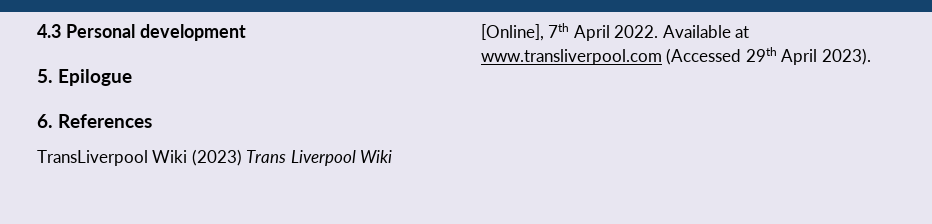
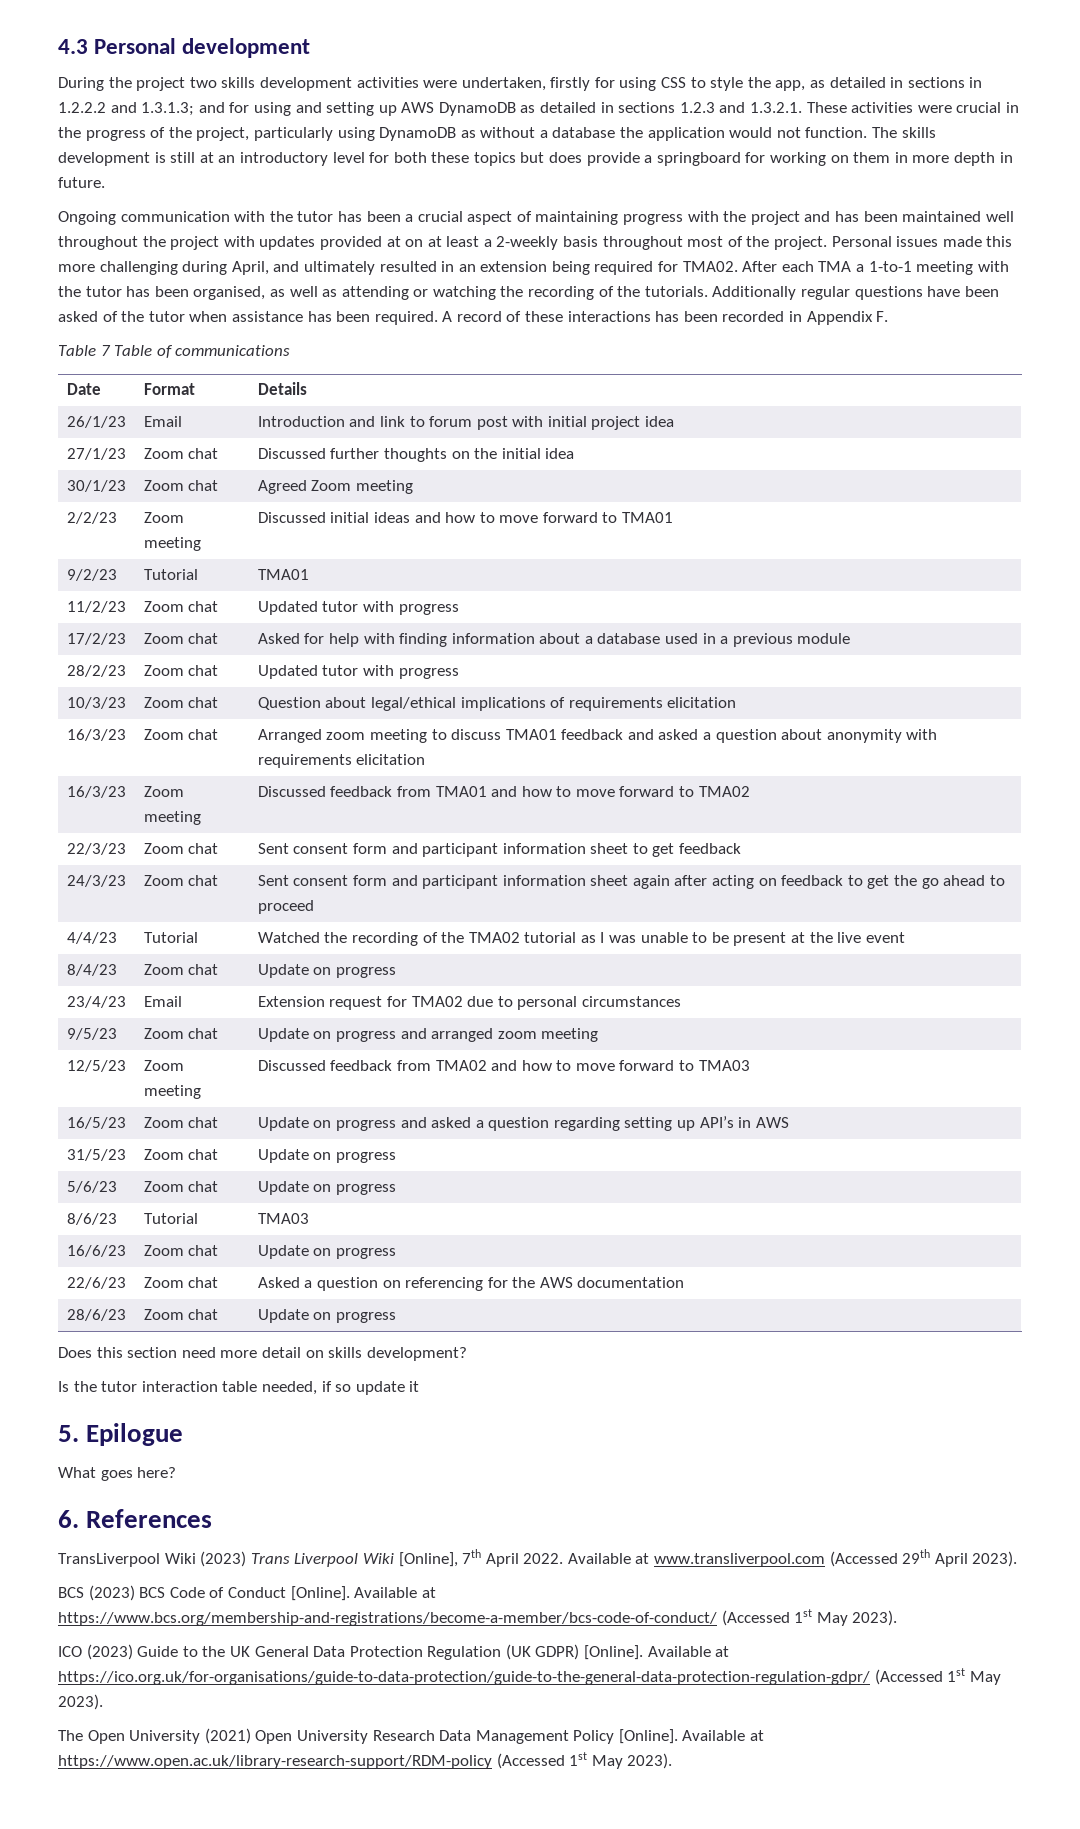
(246, 32) none -> [58,77,983,91] [58,102,1019,116] [58,127,936,141] [58,152,1013,166] [58,177,105,188] [58,211,1014,225] [58,236,1013,250] [58,261,1009,275] [58,286,999,300] [58,311,889,325] [58,345,291,358] [66,383,101,395] [143,383,195,395] [257,382,307,395] [66,416,126,428] [143,416,182,427] [257,416,675,430] [66,448,126,460] [143,448,219,459] [257,448,575,462] [66,480,126,492] [143,480,219,491] [257,480,413,494] [66,512,117,524] [143,512,184,523] [143,537,201,551] [257,512,674,523] [66,569,117,581] [143,569,198,580] [257,569,309,580] [66,601,126,613] [143,601,219,612] [257,601,459,615] [66,633,126,645] [143,633,219,644] [257,633,851,647] [66,665,126,677] [143,665,219,676] [257,665,459,679] [66,697,126,709] [143,697,219,708] [257,697,737,711] [66,729,126,741] [143,729,219,740] [257,729,938,743] [257,754,426,768] [66,786,126,798] [143,786,184,797] [143,811,201,825] [257,786,750,797] [66,843,126,855] [143,843,219,854] [257,843,742,857] [66,875,126,887] [143,875,219,886] [257,875,1005,889] [257,900,314,914] [66,932,117,944] [143,932,198,943] [257,932,905,946] [66,964,117,976] [143,964,219,975] [257,964,396,978] [66,996,126,1008] [143,996,182,1007] [257,996,681,1010] [66,1028,117,1040] [143,1028,219,1039] [257,1028,599,1042] [66,1060,126,1072] [143,1060,184,1071] [143,1085,201,1099] [257,1060,750,1071] [66,1117,126,1129] [143,1117,219,1128] [257,1116,789,1131] [66,1149,126,1161] [143,1149,219,1160] [257,1149,396,1163] [66,1181,117,1193] [143,1181,219,1192] [257,1181,396,1195] [66,1213,117,1225] [143,1213,198,1224] [257,1213,309,1224] [66,1245,126,1257] [143,1245,219,1256] [257,1245,396,1259] [66,1277,126,1289] [143,1277,219,1288] [257,1277,685,1291] [66,1309,126,1321] [143,1309,219,1320] [257,1309,396,1323] [58,1347,467,1361] [58,1381,420,1395] // During the project two skills development activities were undertaken, firstly for using CSS to style the app, as detailed in sections in 1.2.2.2 and 1.3.1.3; and for using and setting up AWS DynamoDB as detailed in sections 1.2.3 and 1.3.2.1. These activities were crucial in the progress of the project, particularly using DynamoDB as without a database the application would not function. The skills development is still at an introductory level for both these topics but does provide a springboard for working on them in more depth in future. // Ongoing communication with the tutor has been a crucial aspect of maintaining progress with the project and has been maintained well throughout the project with updates provided at on at least a 2-weekly basis throughout most of the project. Personal issues made this more challenging during April, and ultimately resulted in an extension being required for TMA02. After each TMA a 1-to-1 meeting with the tutor has been organised, as well as attending or watching the recording of the tutorials. Additionally regular questions have been asked of the tutor when assistance has been required. A record of these interactions has been recorded in Appendix F. // Table 7 Table of communications // Date | Format | Details // 26/1/23 | Email | Introduction and link to forum post with initial project idea // 27/1/23 | Zoom chat | Discussed further thoughts on the initial idea // 30/1/23 | Zoom chat | Agreed Zoom meeting // 2/2/23 | Zoom meeting | Discussed initial ideas and how to move forward to TMA01 // 9/2/23 | Tutorial | TMA01 // 11/2/23 | Zoom chat | Updated tutor with progress // 17/2/23 | Zoom chat | Asked for help with finding information about a database used in a previous module // 28/2/23 | Zoom chat | Updated tutor with progress // 10/3/23 | Zoom chat | Question about legal/ethical implications of requirements elicitation // 16/3/23 | Zoom chat | Arranged zoom meeting to discuss TMA01 feedback and asked a question about anonymity with requirements elicitation // 16/3/23 | Zoom meeting | Discussed feedback from TMA01 and how to move forward to TMA02 // 22/3/23 | Zoom chat | Sent consent form and participant information sheet to get feedback // 24/3/23 | Zoom chat | Sent consent form and participant information sheet again after acting on feedback to get the go ahead to proceed // 4/4/23 | Tutorial | Watched the recording of the TMA02 tutorial as I was unable to be present at the live event // 8/4/23 | Zoom chat | Update on progress // 23/4/23 | Email | Extension request for TMA02 due to personal circumstances // 9/5/23 | Zoom chat | Update on progress and arranged zoom meeting // 12/5/23 | Zoom meeting | Discussed feedback from TMA02 and how to move forward to TMA03 // 16/5/23 | Zoom chat | Update on progress and asked a question regarding setting up API’s in AWS // 31/5/23 | Zoom chat | Update on progress // 5/6/23 | Zoom chat | Update on progress // 8/6/23 | Tutorial | TMA03 // 16/6/23 | Zoom chat | Update on progress // 22/6/23 | Zoom chat | Asked a question on referencing for the AWS documentation // 28/6/23 | Zoom chat | Update on progress // Does this section need more detail on skills development? // Is the tutor interaction table needed, if so update it
(133, 77) none -> [58,1467,177,1481] // What goes here?
(871, 56) none -> [58,1585,436,1601] [58,1609,898,1626] [58,1644,730,1660] [58,1668,1001,1685] [58,1694,103,1710] [58,1728,765,1744] [58,1752,673,1769] // BCS (2023) BCS Code of Conduct [Online]. Available at https://www.bcs.org/membership-and-registrations/become-a-member/bcs-code-of-conduct/ (Accessed 1st May 2023). // ICO (2023) Guide to the UK General Data Protection Regulation (UK GDPR) [Online]. Available at https://ico.org.uk/for-organisations/guide-to-data-protection/guide-to-the-general-data-protection-regulation-gdpr/ (Accessed 1st May 2023). // The Open University (2021) Open University Research Data Management Policy [Online]. Available at https://www.open.ac.uk/library-research-support/RDM-policy (Accessed 1st May 2023).

